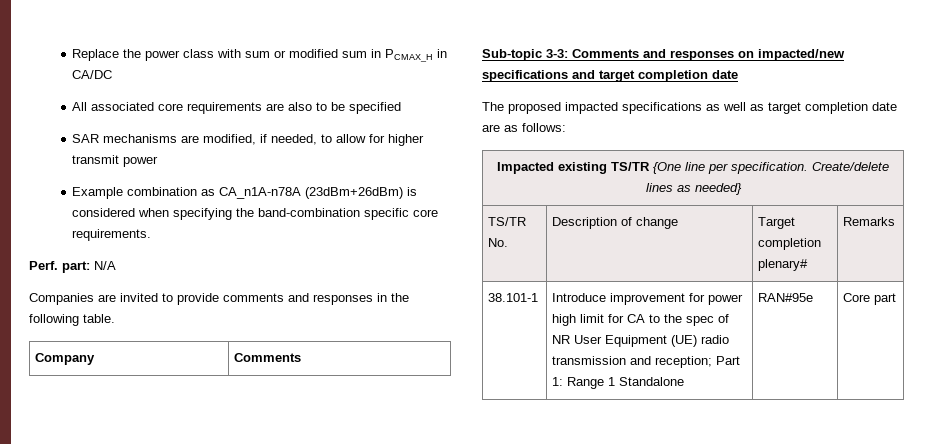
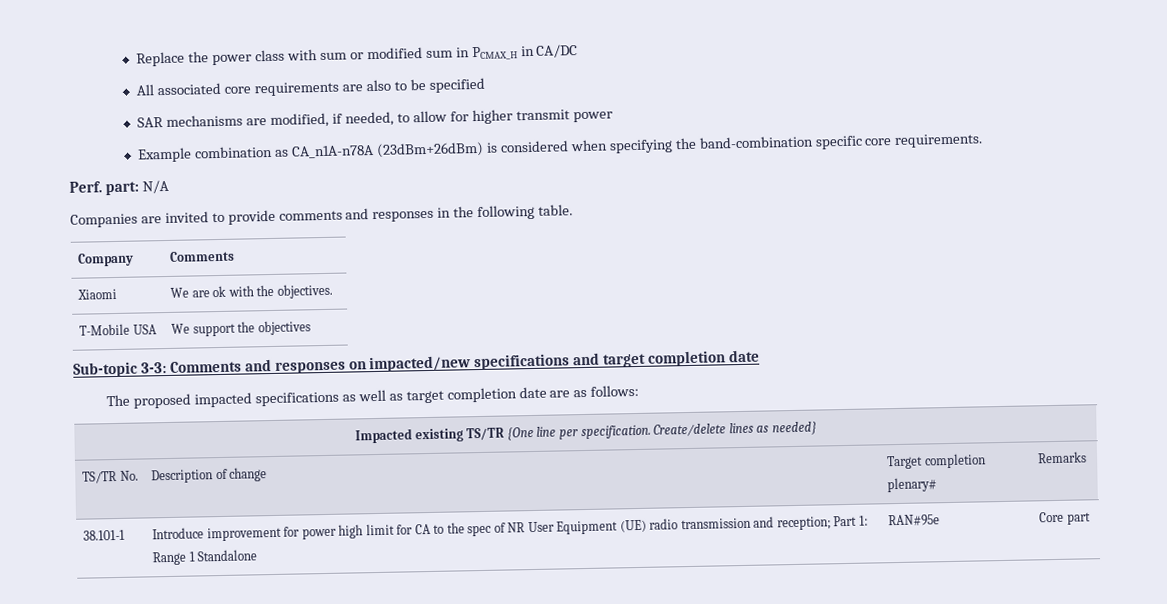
(302, 357) none -> [77,288,118,300] [170,283,333,299] [79,323,157,336] [171,320,311,337] // Xiaomi | We are ok with the objectives. // T-Mobile USA | We support the objectives

